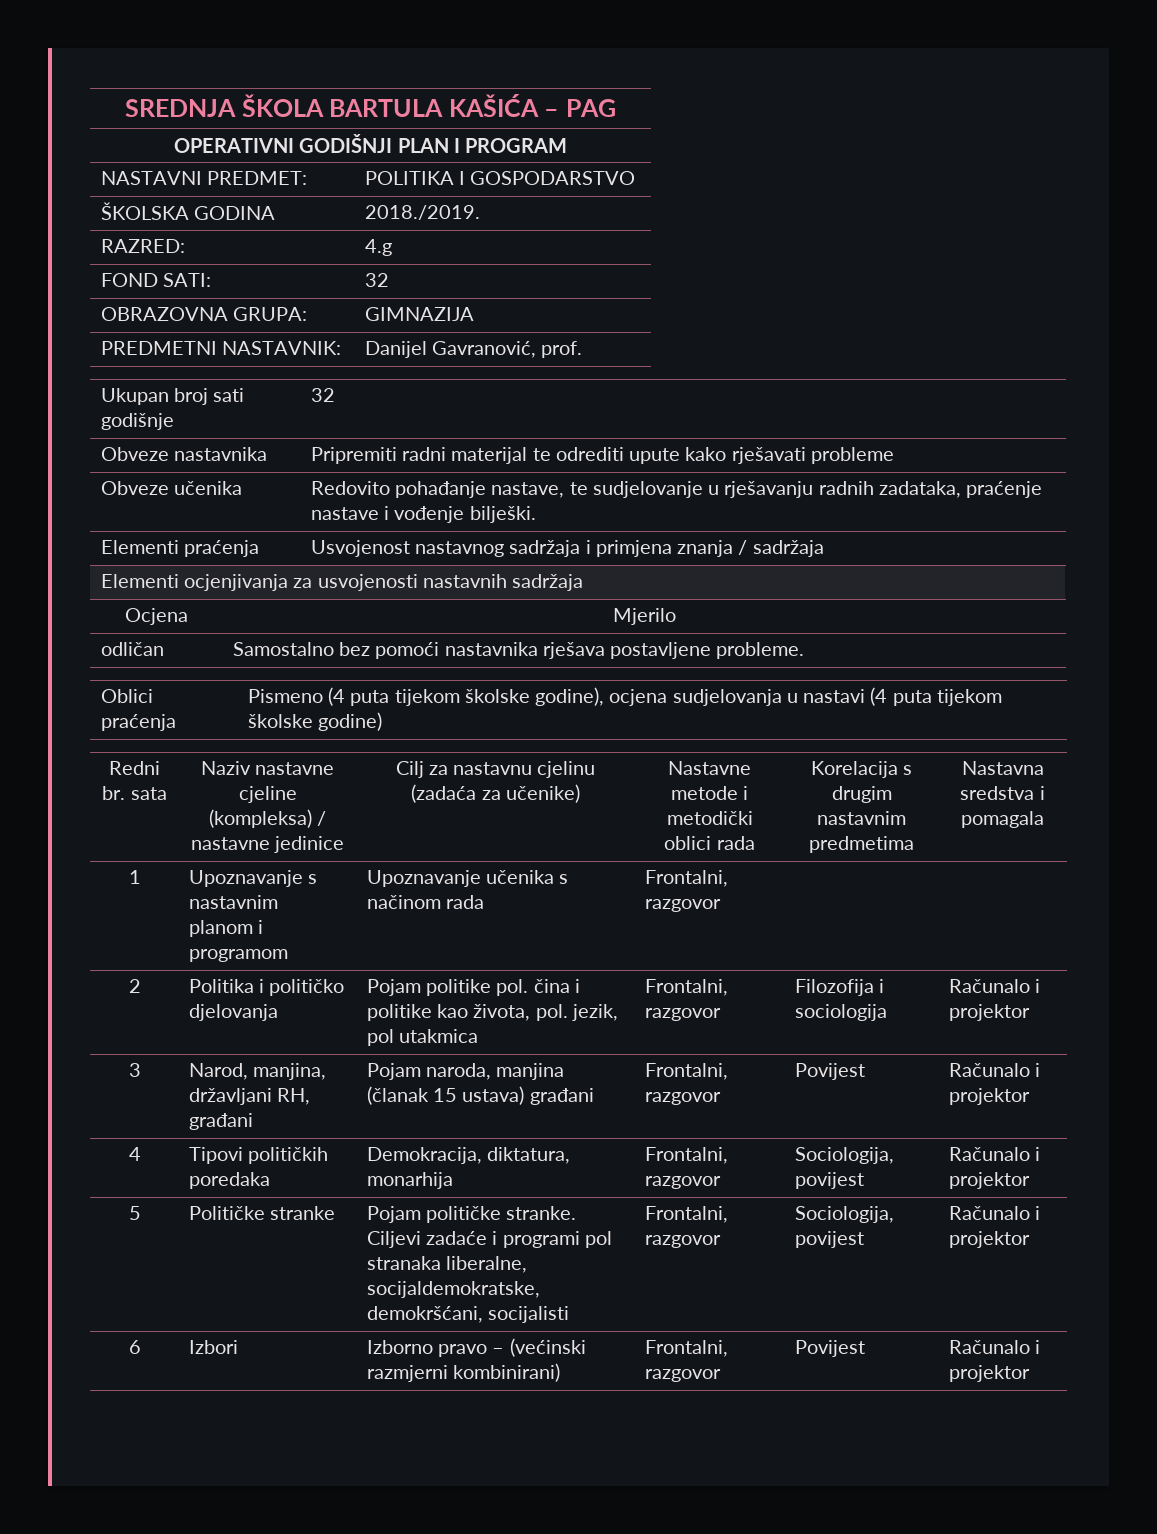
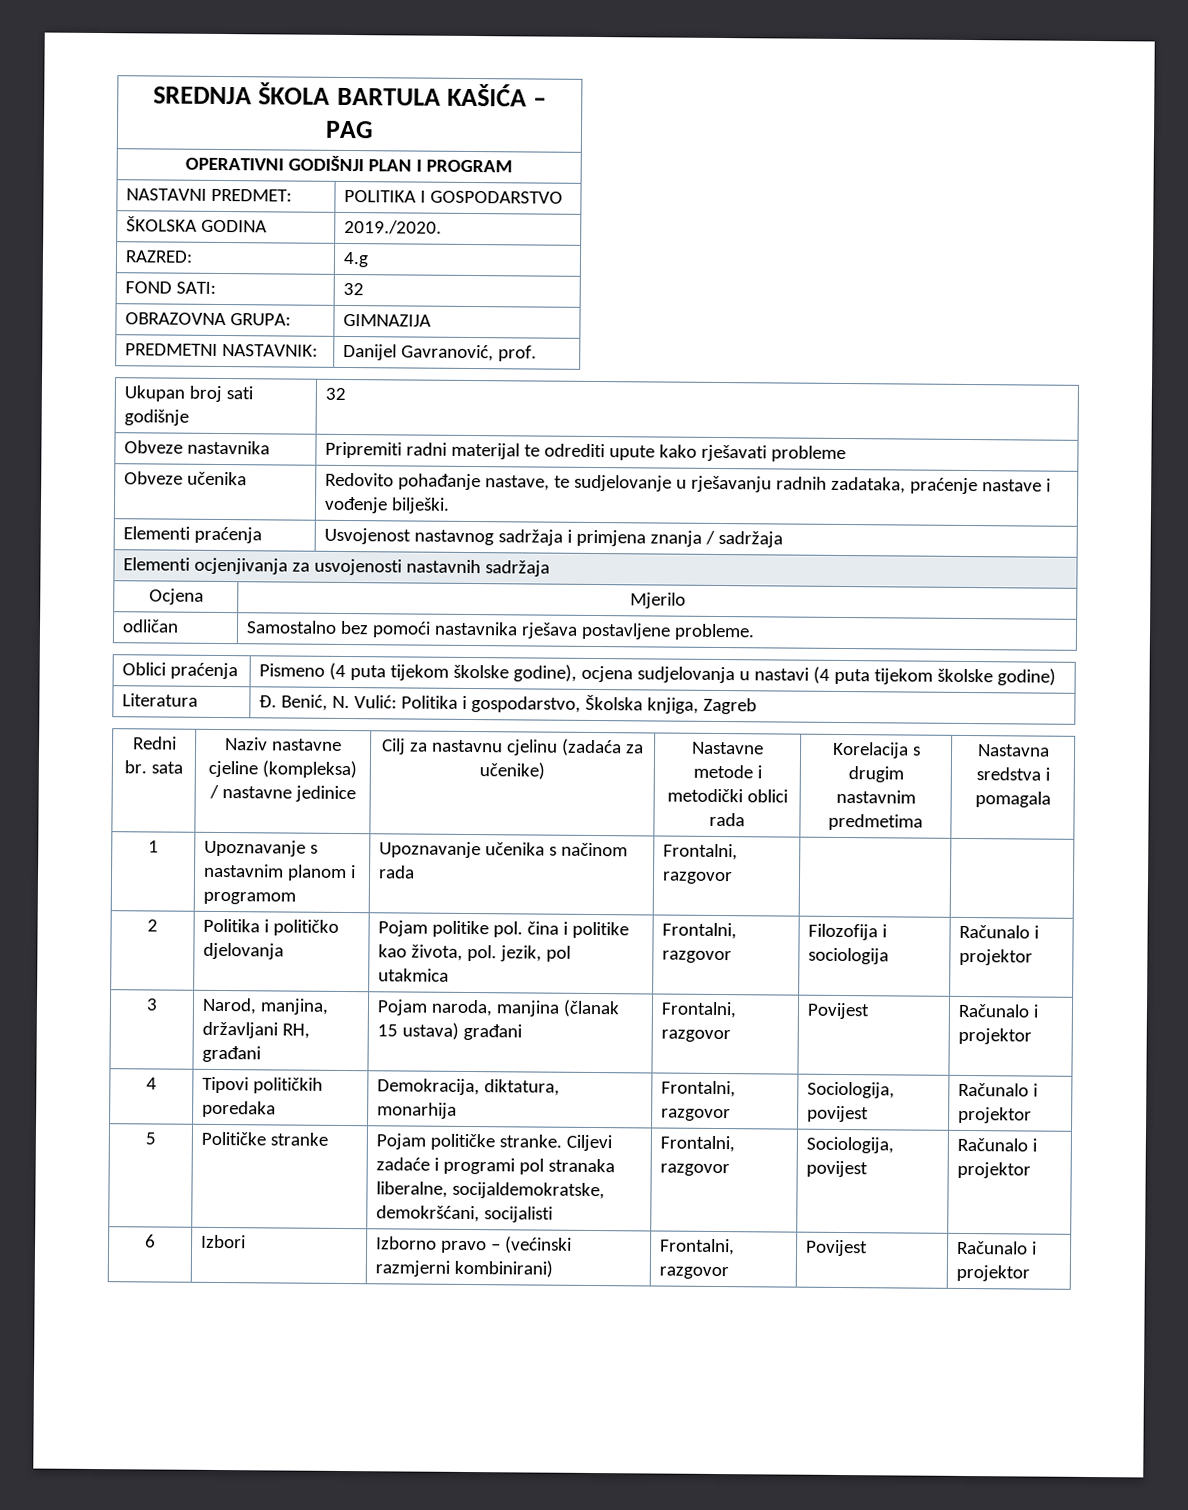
[364,205,480,220] 2018./2019. -> [344,219,443,235] 2019./2020.
(382, 721) none -> [122,693,199,707] [259,694,758,715] // Literatura | Đ. Benić, N. Vulić: Politika i gospodarstvo, Školska knjiga, Zagreb

